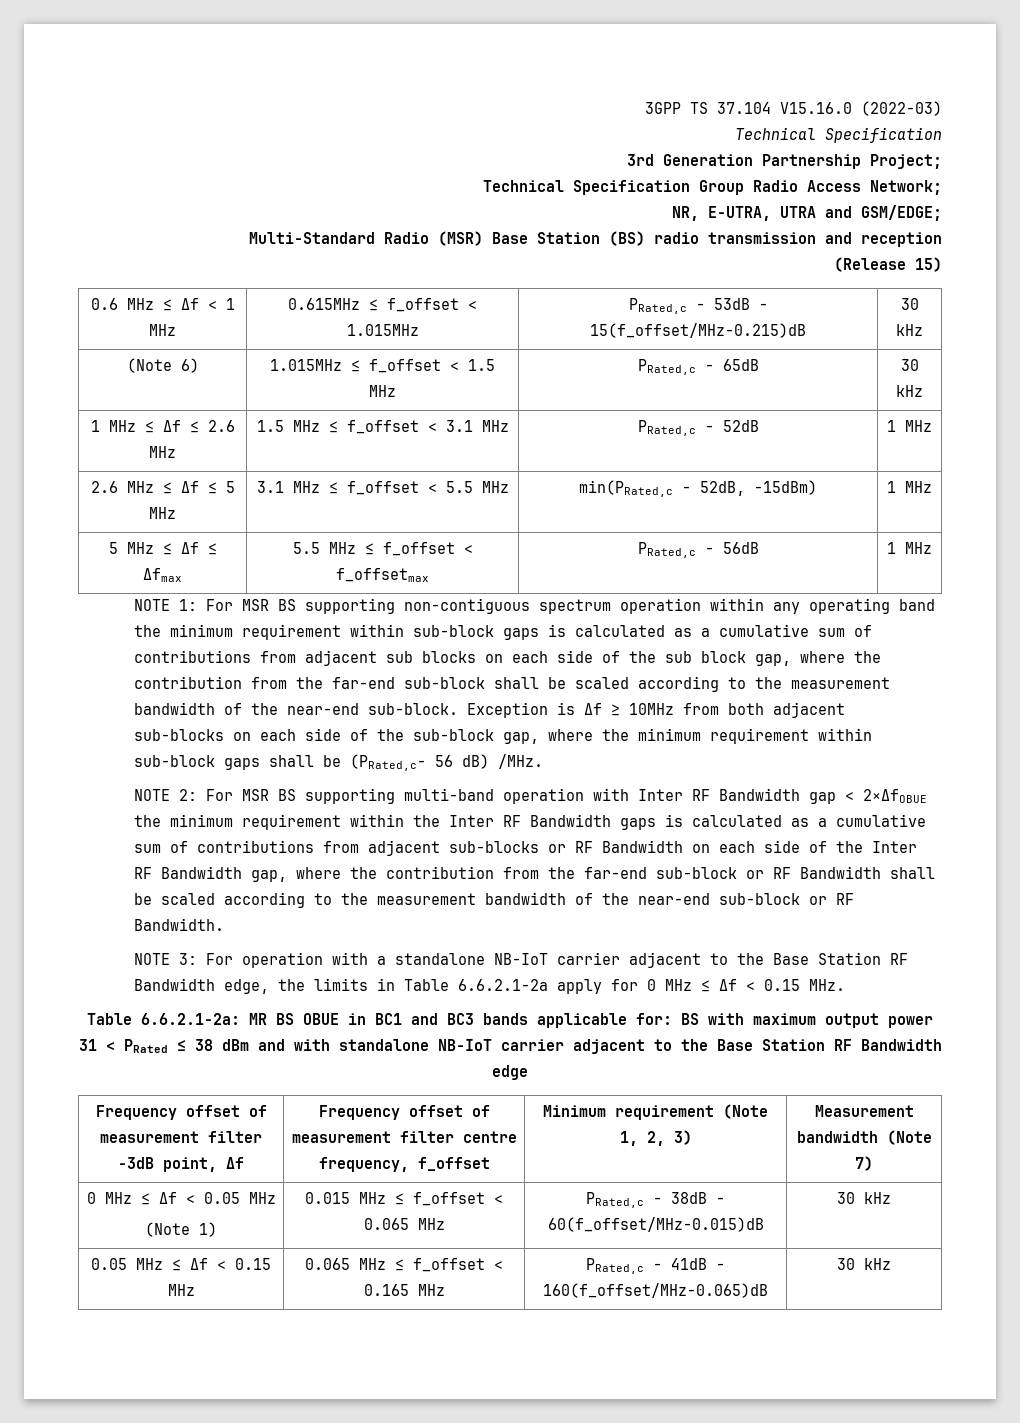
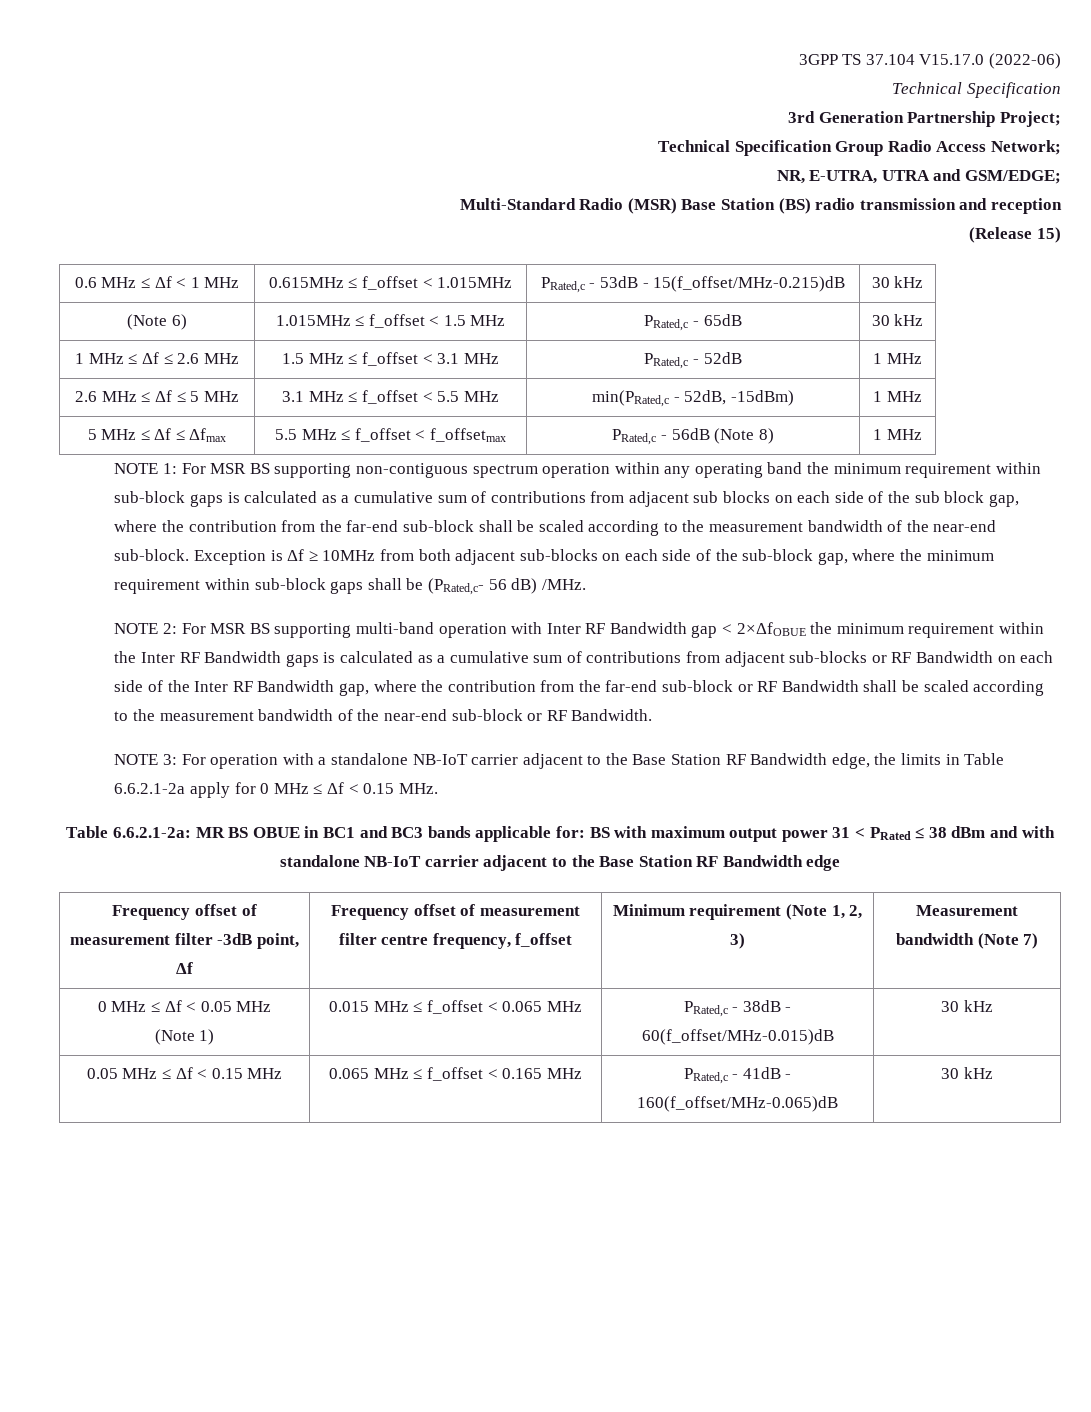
[780,101,942,116] V15.16.0 (2022-03) -> [919,53,1061,69] V15.17.0 (2022-06)
(759, 548) none -> [714,428,774,444] (Note 8)

